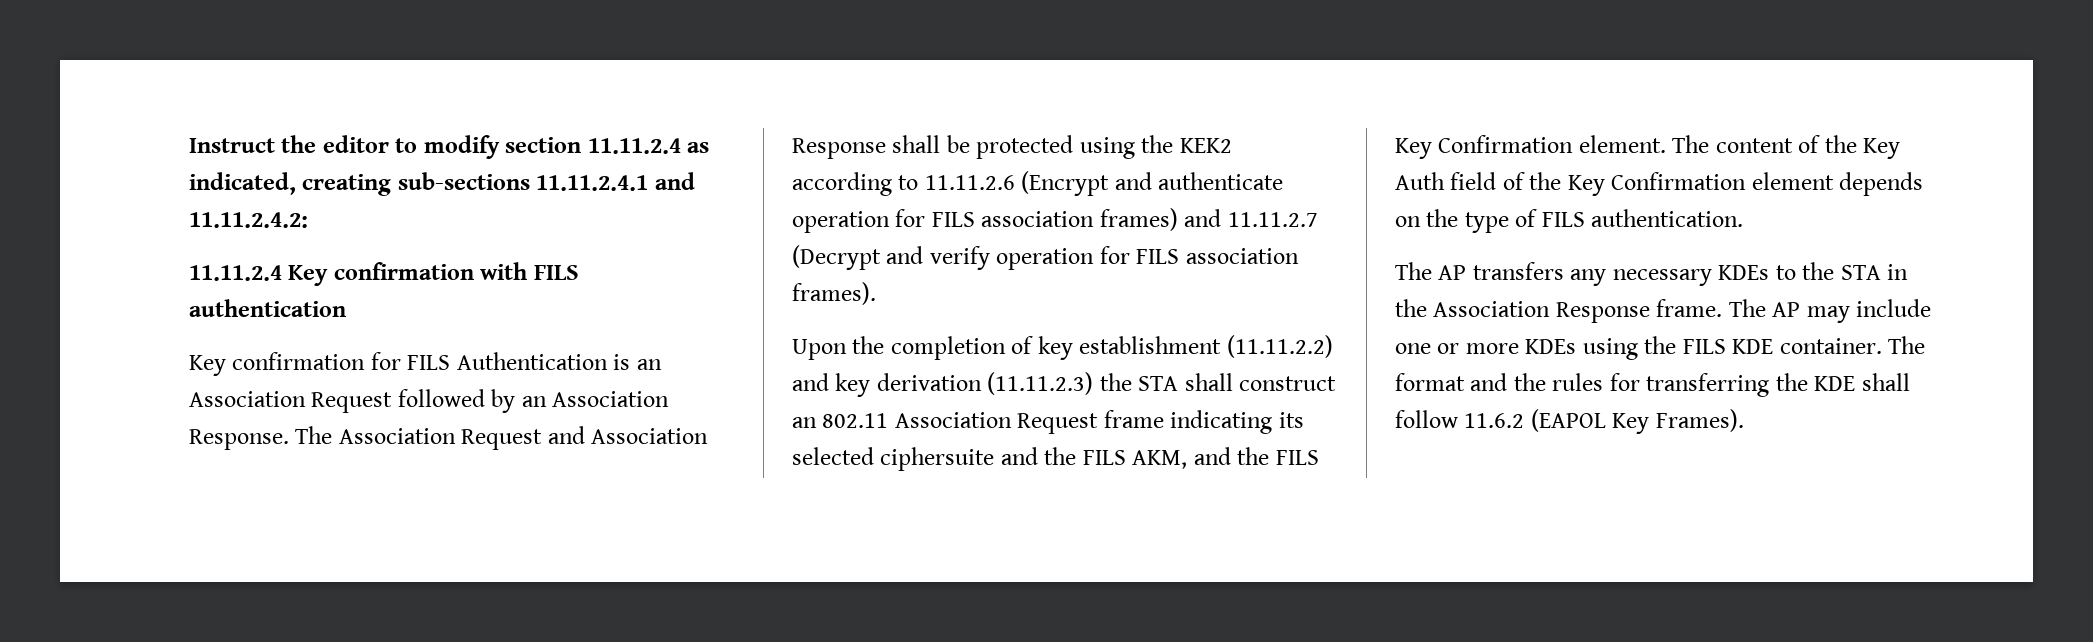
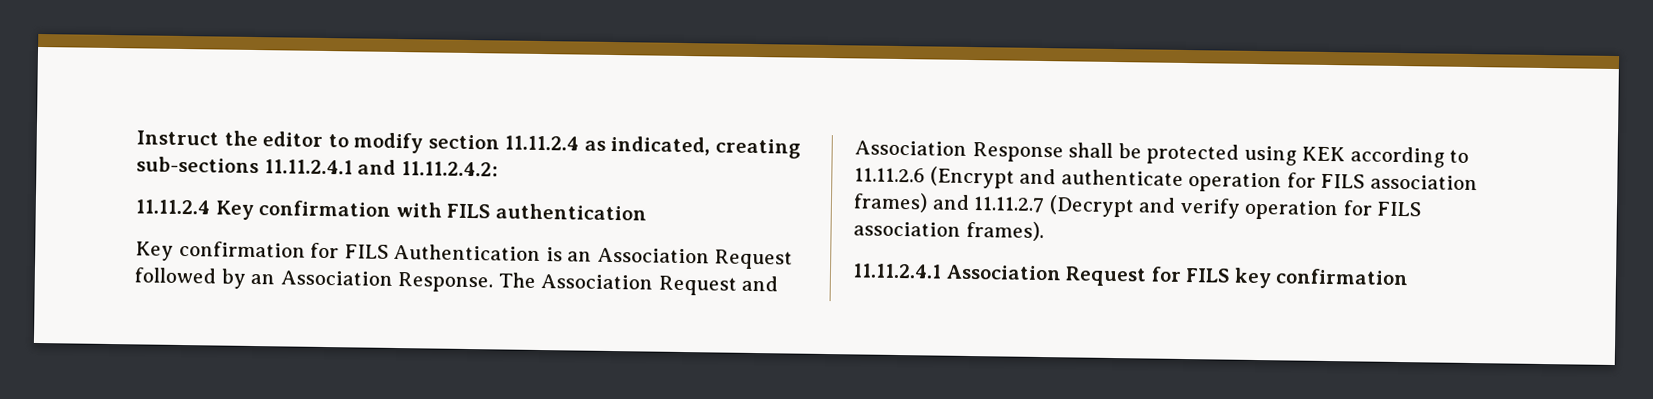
[1141,135,1232,153] the KEK2 -> [1301,146,1346,162] KEK
[792,335,1333,360] [792,372,1337,397] [792,410,1304,434] [792,447,1319,471] [1395,135,1901,159] [1395,172,1924,196] [1395,209,1744,233] [1395,262,1909,286] [1395,299,1932,323] [1395,336,1926,360] [1395,373,1910,397] [1395,409,1744,434] Upon the completion of key establishment (11.11.2.2) and key derivation (11.11.2.3) the STA shall construct an 802.11 Association Request frame indicating its selected ciphersuite and the FILS AKM, and the FILS Key Confirmation element. The content of the Key Auth field of the Key Confirmation element depends on the type of FILS authentication. // The AP transfers any necessary KDEs to the STA in the Association Response frame. The AP may include one or more KDEs using the FILS KDE container. The format and the rules for transferring the KDE shall follow 11.6.2 (EAPOL Key Frames). -> [852,263,1410,289] 11.11.2.4.1 Association Request for FILS key confirmation

